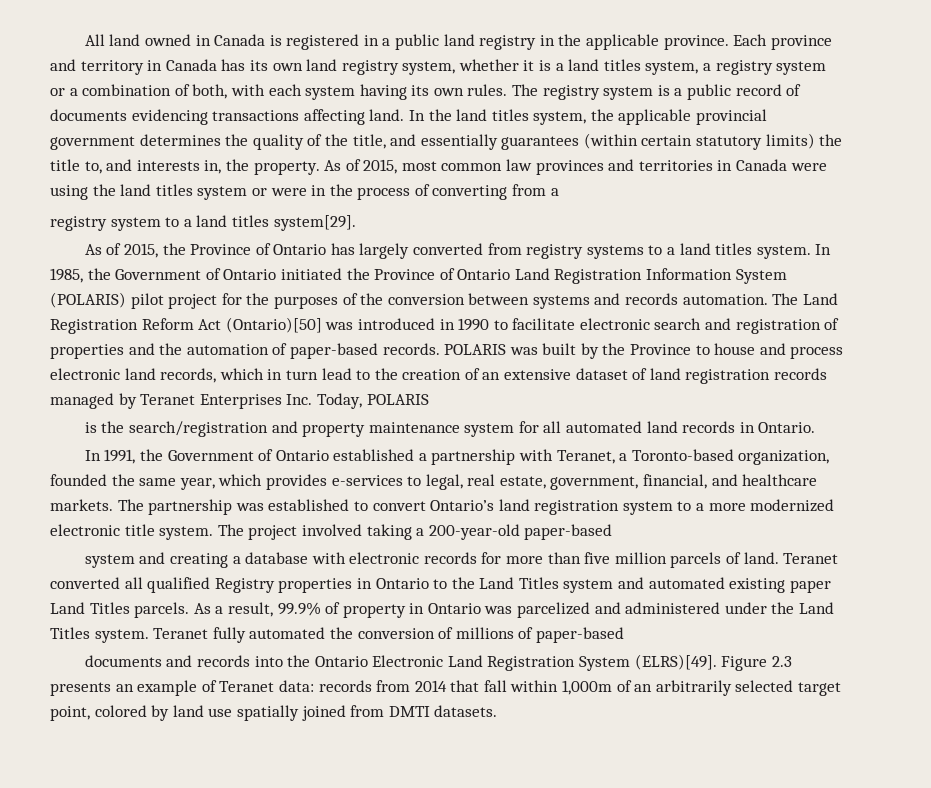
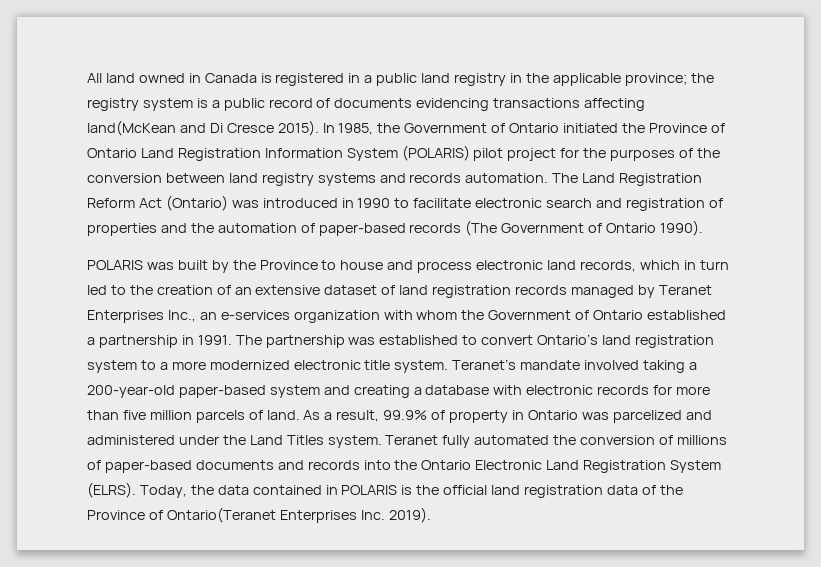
[663,34,832,50] [50,59,827,75] [50,84,539,100] province. Each province and territory in Canada has its own land registry system, whether it is a land titles system, a registry system or a combination of both, with each system having its own rules. The -> [624,73,714,86] province; the
[369,109,768,125] [50,133,843,150] [50,159,827,175] [50,184,559,200] [50,215,356,231] [84,243,811,259] land. In the land titles system, the applicable provincial government determines the quality of the title, and essentially guarantees (within certain statutory limits) the title to, and interests in, the property. As of 2015, most common law provinces and territories in Canada were using the land titles system or were in the process of converting from a // registry system to a land titles system[29]. // As of 2015, the Province of Ontario has largely converted from registry systems to a land titles system. -> [87,120,319,136] land(McKean and Di Cresce 2015).
(530, 299) none -> [228,173,314,186] land registry
[225,317,322,333] (Ontario)[50] -> [165,195,228,211] (Ontario)
[382,343,440,355] records. -> [409,220,704,236] records (The Government of Ontario 1990). //
[321,368,352,380] lead -> [87,285,107,295] led
[286,393,429,409] [84,421,816,437] [84,449,136,464] Inc. Today, POLARIS // is the search/registration and property maintenance system for all automated land records in Ontario. // In 1991, -> [167,310,458,323] Inc., an e-services organization with whom
[519,449,830,465] [50,474,818,490] [50,499,113,511] with Teranet, a Toronto-based organization, founded the same year, which provides e-services to legal, real estate, government, financial, and healthcare markets. -> [181,335,232,345] in 1991.
[217,524,298,540] The project -> [452,359,581,370] Teranet’s mandate
(613, 532) // -> (266, 391) none
[783,553,839,564] [50,577,831,593] [50,602,190,618] Teranet converted all qualified Registry properties in Ontario to the Land Titles system and automated existing paper Land Titles parcels. -> (300, 415) none
(624, 635) // -> (192, 466) none
[634,654,792,671] [50,680,842,696] [50,705,498,721] (ELRS)[49]. Figure 2.3 presents an example of Teranet data: records from 2014 that fall within 1,000m of an arbitrarily selected target point, colored by land use spatially joined from DMTI datasets. -> [87,482,683,498] [87,507,431,523] (ELRS). Today, the data contained in POLARIS is the official land registration data of the Province of Ontario(Teranet Enterprises Inc. 2019).

